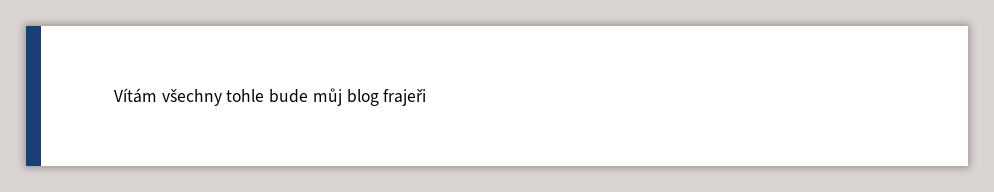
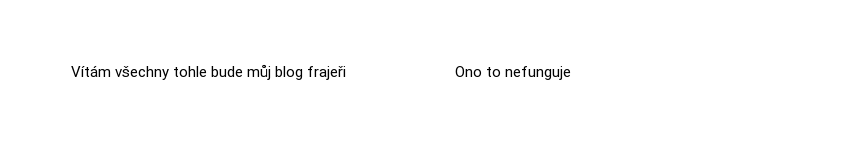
(427, 97) none -> [455,66,572,80] // Ono to nefunguje

